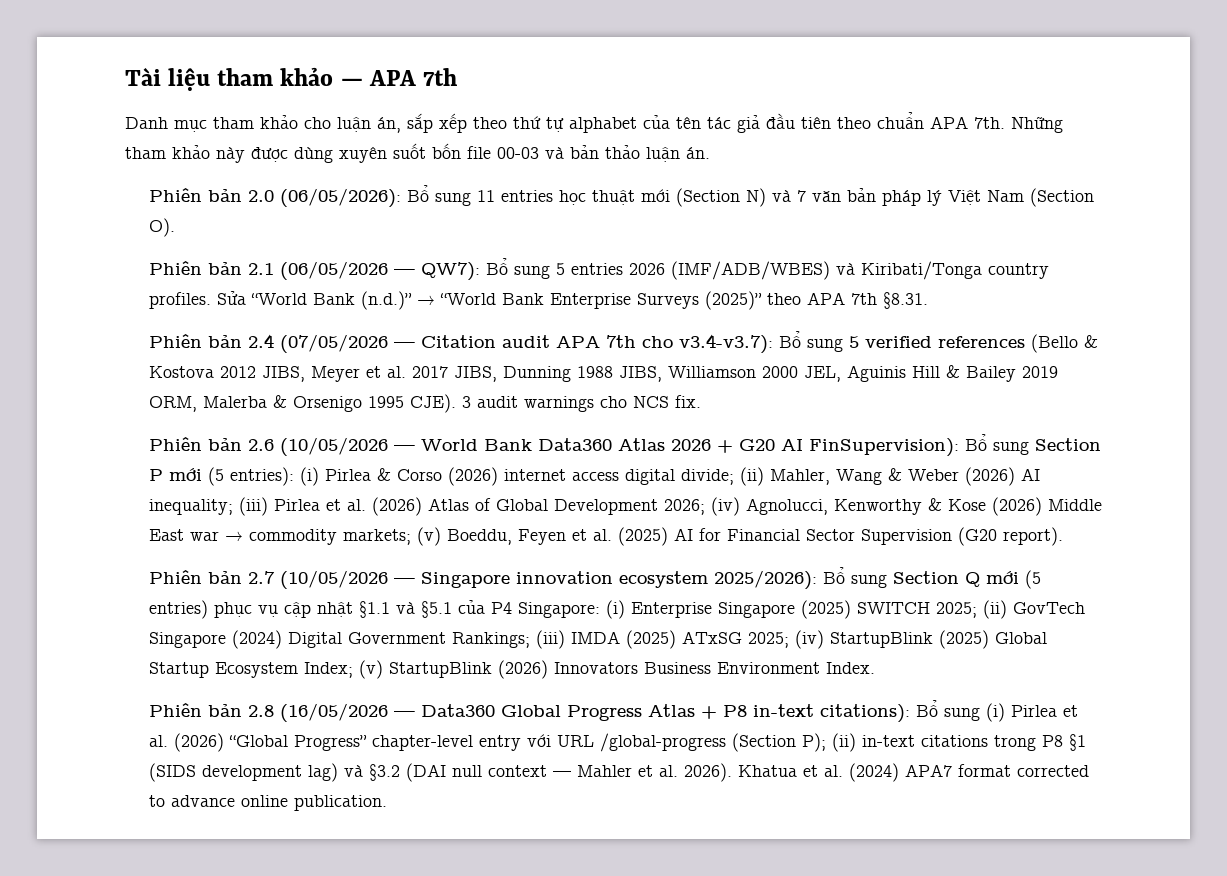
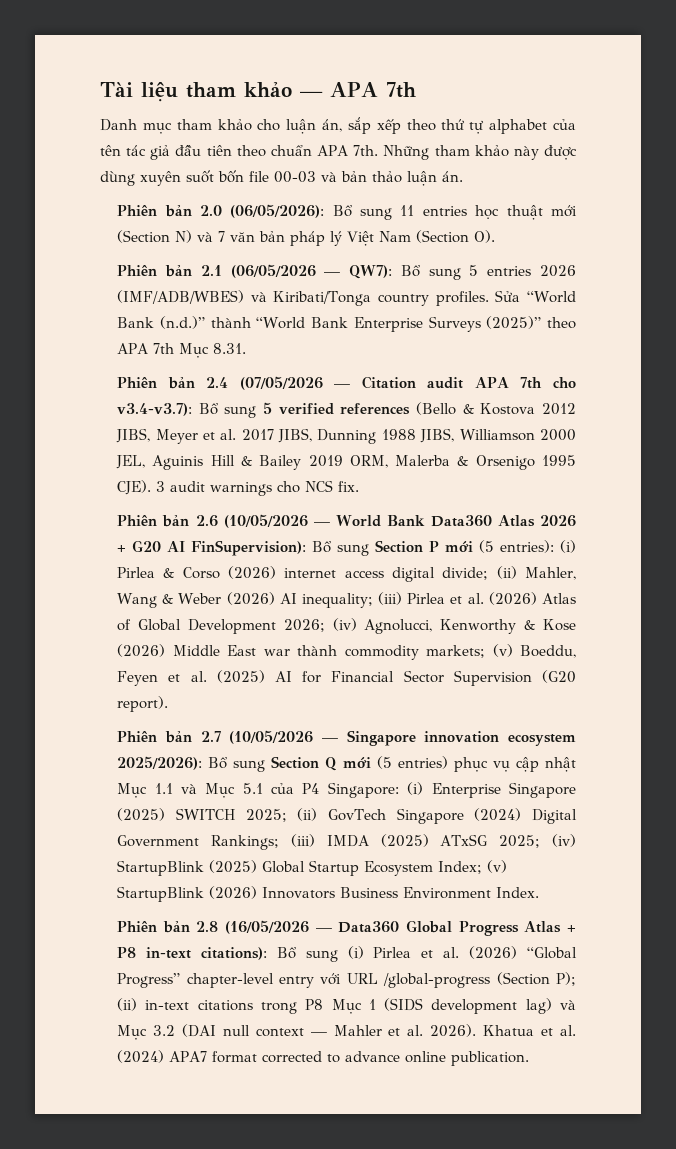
[416,295,435,305] → -> [210,317,251,328] thành
[882,292,928,309] §8.31. -> [179,343,247,358] Mục 8.31.
[224,531,243,541] → -> [297,645,338,656] thành
[358,601,452,618] §1.1 và §5.1 -> [117,783,263,798] Mục 1.1 và Mục 5.1
[1068,734,1086,751] §1 -> [331,999,376,1014] Mục 1
[368,764,400,781] §3.2 -> [117,1025,176,1040] Mục 3.2

